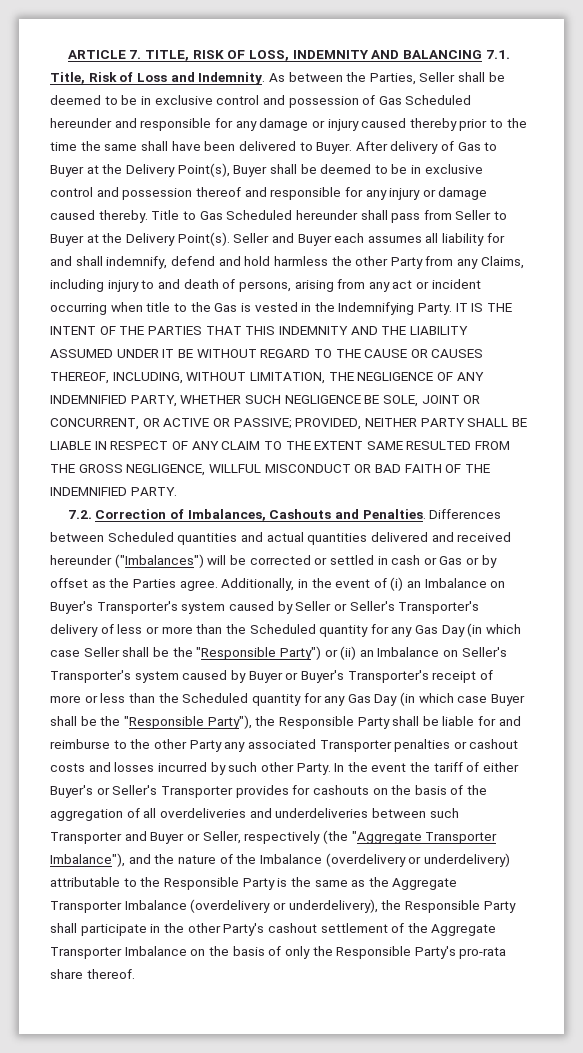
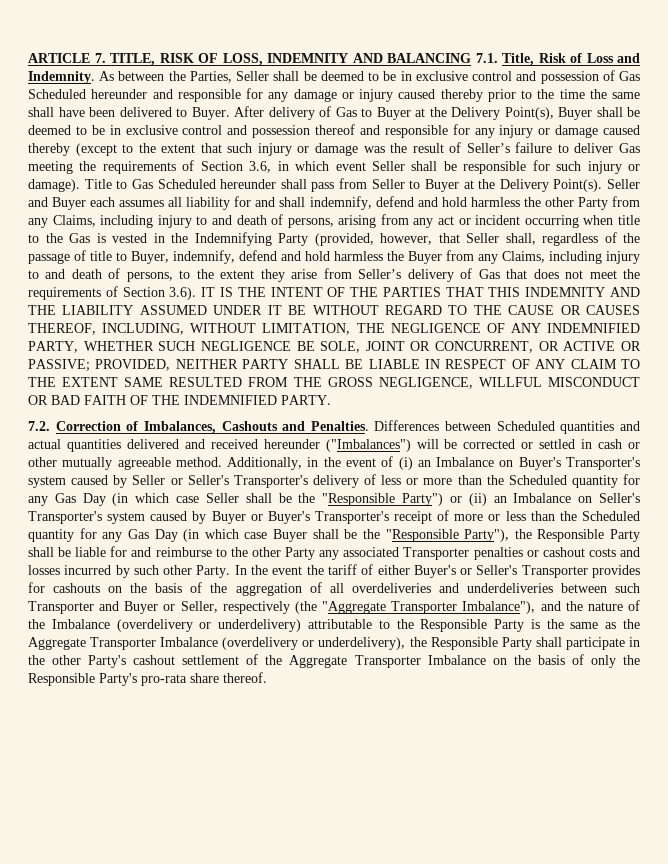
[98,210,148,223] thereby. -> [28,142,640,156] [28,160,640,174] [28,179,80,192] thereby (except to the extent that such injury or damage was the result of Seller’s failure to deliver Gas meeting the requirements of Section 3.6, in which event Seller shall be responsible for such injury or damage).
[418,303,453,315] Party. -> [278,232,640,246] [28,250,640,264] [28,268,641,282] [28,286,197,300] Party (provided, however, that Seller shall, regardless of the passage of title to Buyer, indemnify, defend and hold harmless the Buyer from any Claims, including injury to and death of persons, to the extent they arise from Seller’s delivery of Gas that does not meet the requirements of Section 3.6).
[439,555,497,568] [50,578,218,591] Gas or by offset as the Parties agree. -> [28,457,222,470] other mutually agreeable method.

